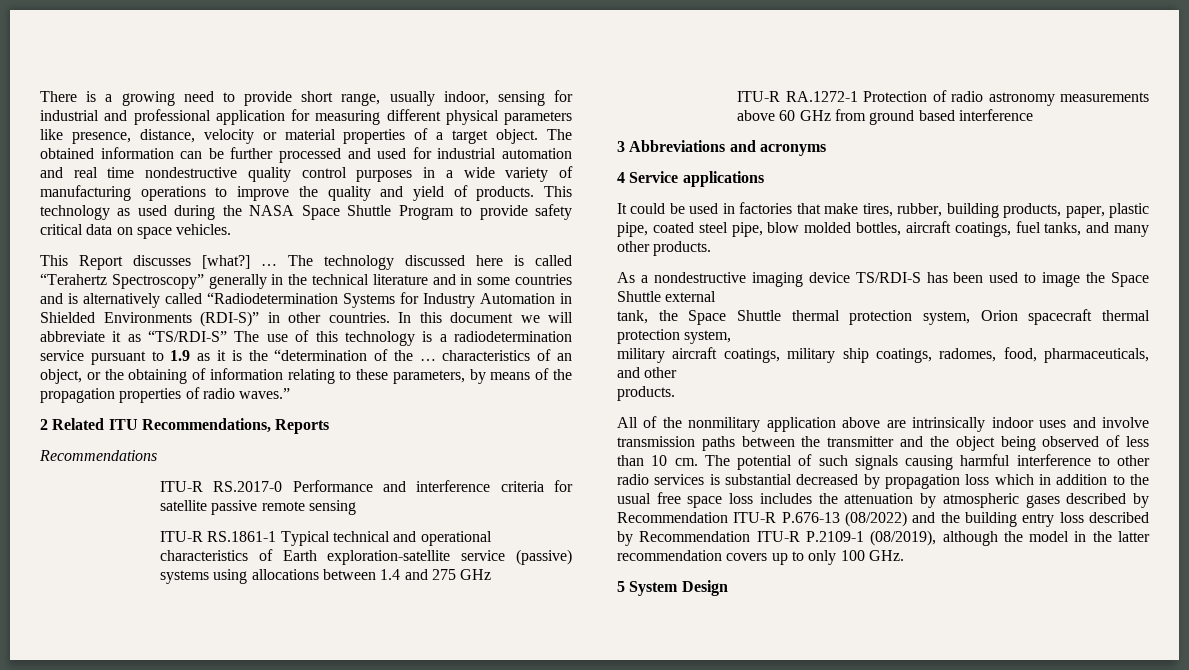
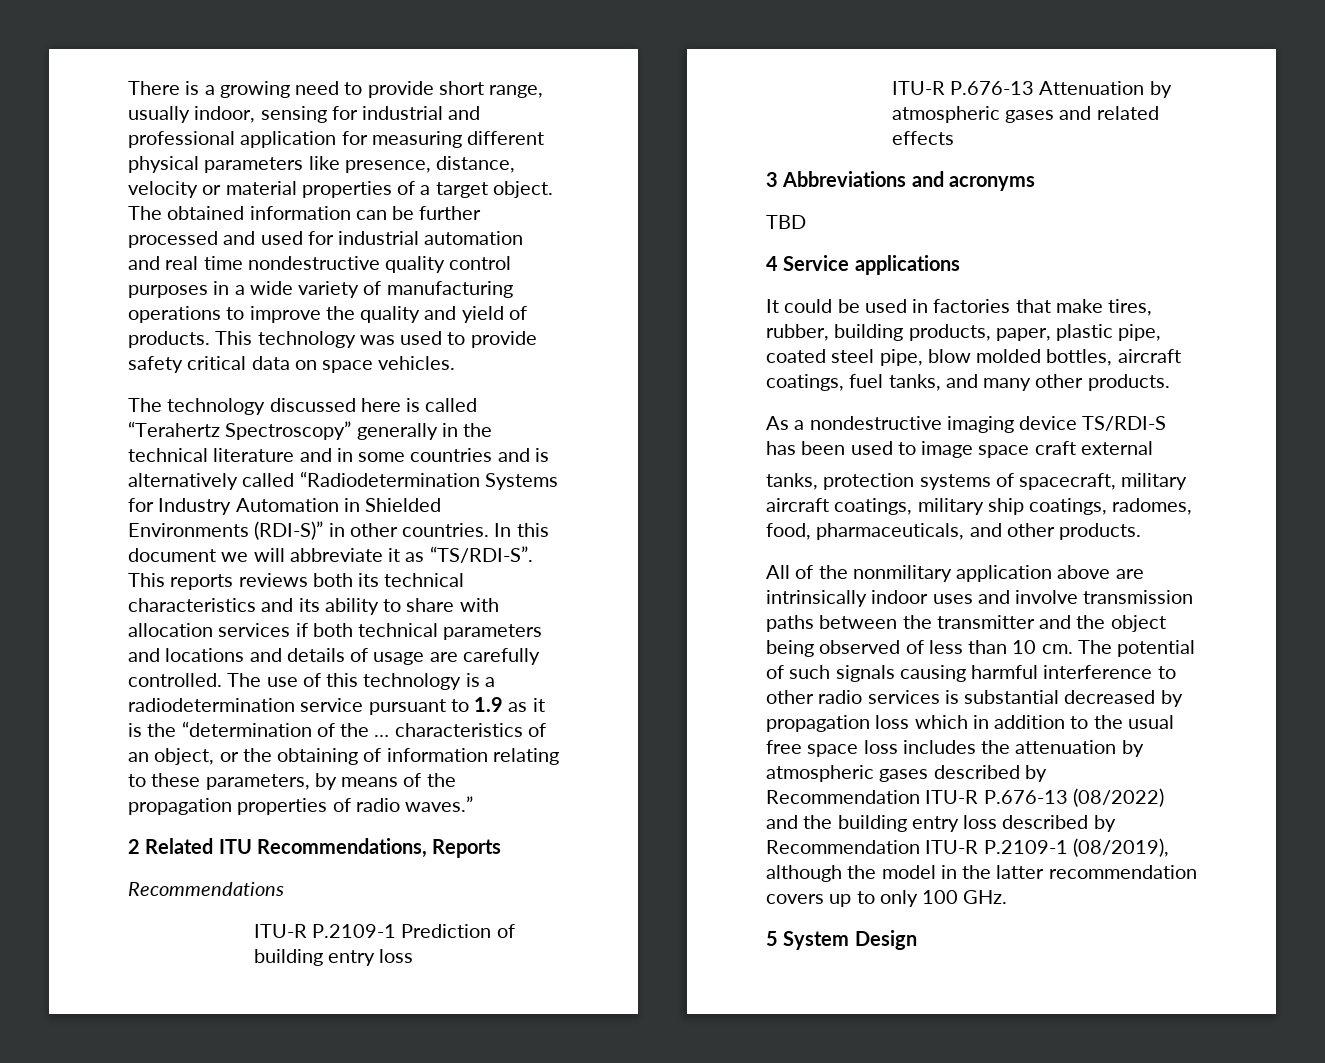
[117,205,454,220] as used during the NASA Space Shuttle Program -> [359,331,443,345] was used
[40,255,277,270] This Report discusses [what?] … -> (456, 363) none
[148,330,228,342] “TS/RDI-S” -> [429,546,533,563] [128,573,465,590] [128,598,499,615] [128,623,543,640] [128,648,540,665] [128,673,222,687] “TS/RDI-S”. This reports reviews both its technical characteristics and its ability to share with allocation services if both technical parameters and locations and details of usage are carefully controlled.
[213,480,573,492] [160,500,357,515] [160,531,492,546] [160,549,572,565] [160,569,492,584] [737,90,1149,106] [737,109,1034,125] RS.2017-0 Performance and interference criteria for satellite passive remote sensing // ITU-R RS.1861-1 Typical technical and operational characteristics of Earth exploration-satellite service (passive) systems using allocations between 1.4 and 275 GHz // ITU-R RA.1272-1 Protection of radio astronomy measurements above 60 GHz from ground based interference -> [312,924,515,938] [253,949,414,966] [891,81,1172,98] [891,106,1159,123] [891,131,954,145] P.2109-1 Prediction of building entry loss // ITU-R P.676-13 Attenuation by atmospheric gases and related effects
(826, 150) none -> [766,215,806,229] // TBD
[1086,272,1149,287] [617,291,717,302] [617,309,1150,325] [617,329,732,344] the Space Shuttle external // tank, the Space Shuttle thermal protection system, Orion spacecraft thermal protection system, // -> [978,441,1153,458] [766,473,1117,490] space craft external // tanks, protection systems of spacecraft,
(678, 372) // -> (1055, 530) none

